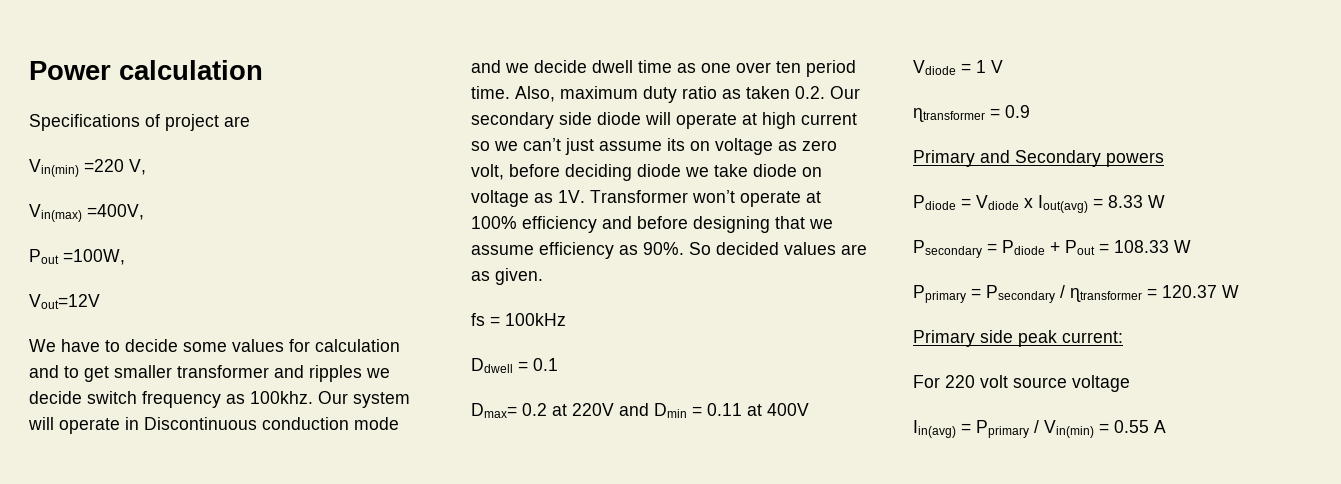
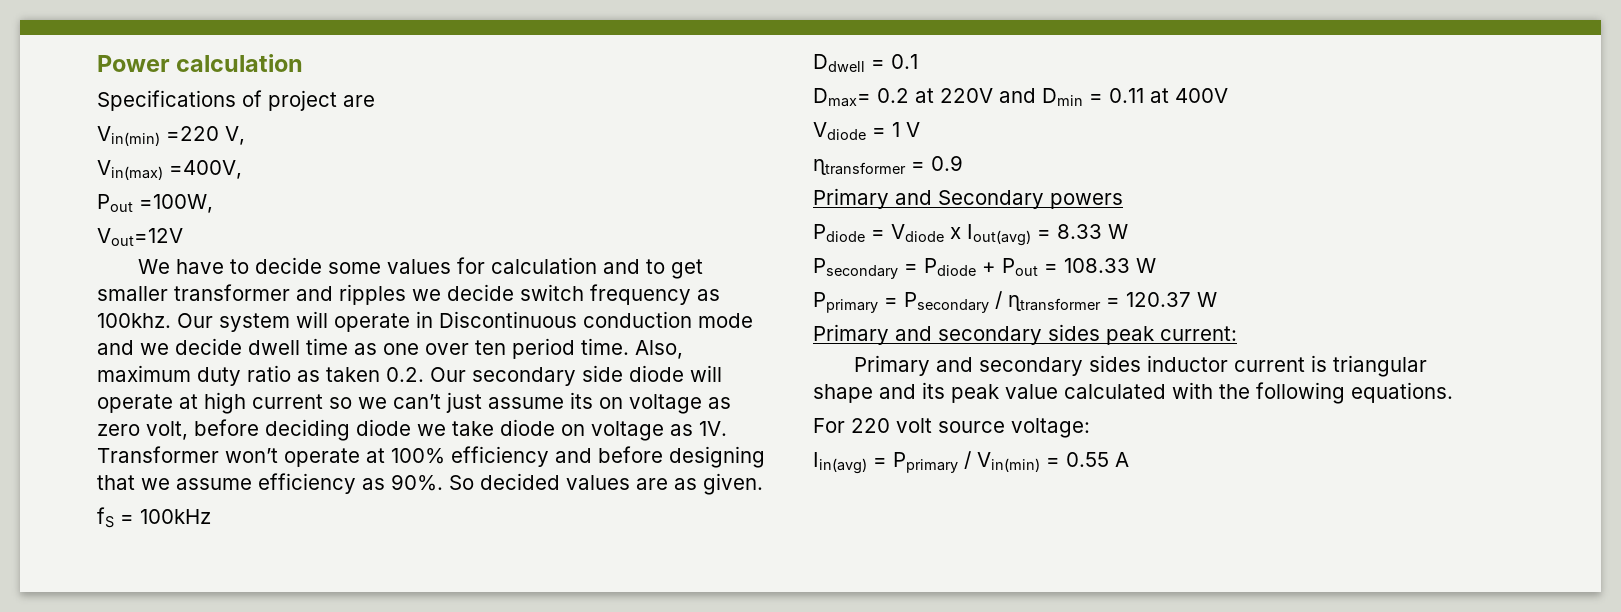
[471,313,485,326] fs -> [97,507,114,528] fS
[980,330,1013,343] side -> [895,324,1100,345] and secondary sides
(1123, 337) none -> [854,355,1428,377] [813,382,1453,404] // Primary and secondary sides inductor current is triangular shape and its peak value calculated with the following equations.
[1072,375,1130,392] voltage -> [1011,418,1090,438] voltage:

